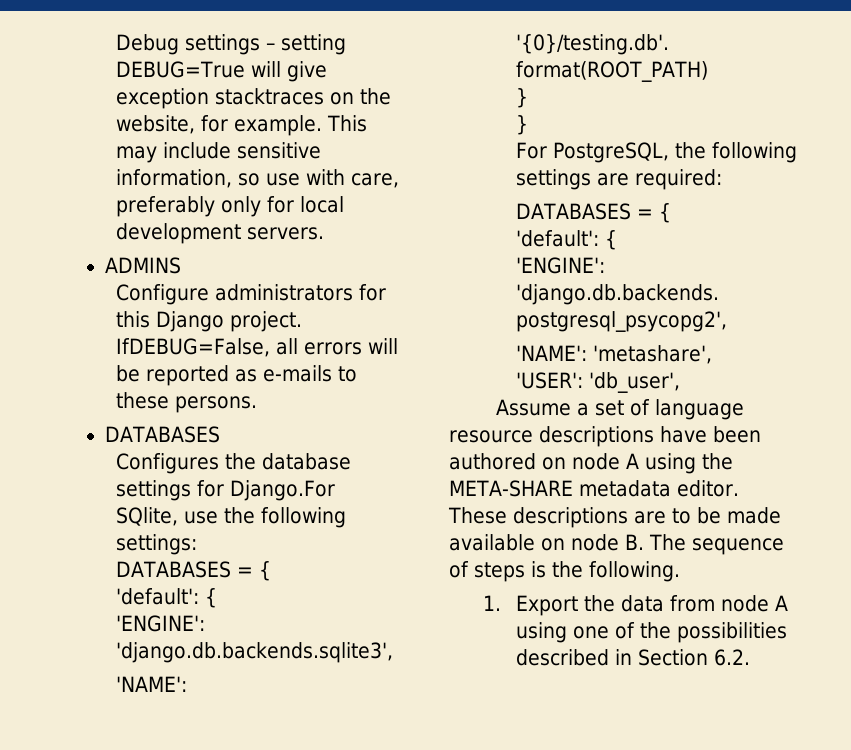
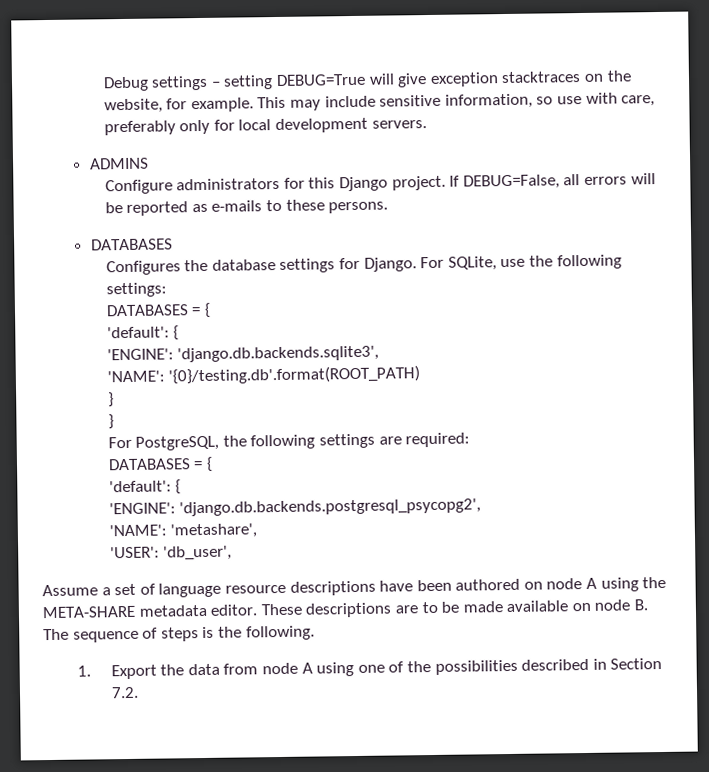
[116,338,271,357] IfDEBUG=False, -> [449,174,560,190] If DEBUG=False,
[230,480,336,501] [116,507,179,526] Django.For SQlite, -> [363,256,497,272] Django. For SQLite,
[714,649,751,666] 6.2. -> [110,686,139,699] 7.2.

